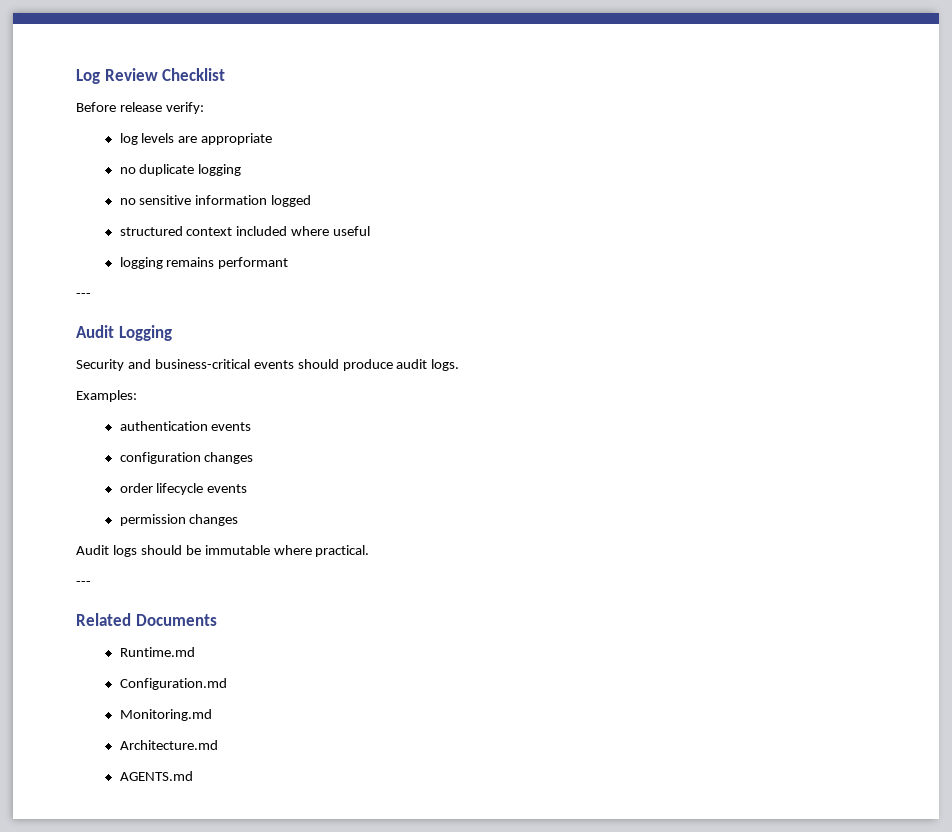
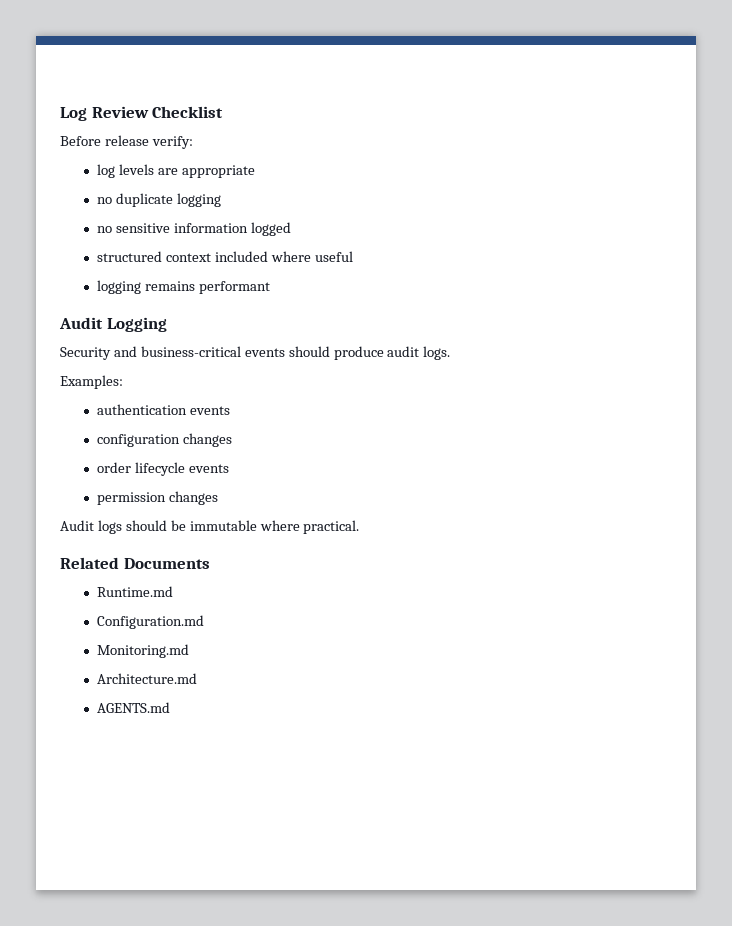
[76,293,91,298] // --- -> (271, 287) none
[76,581,91,586] // --- -> (360, 527) none

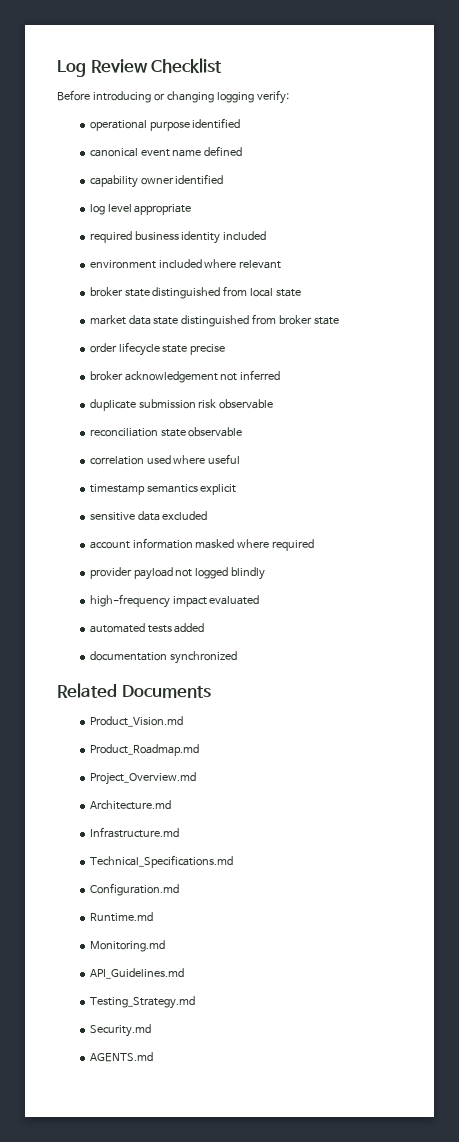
[104,135,193,149] release verify: -> [92,90,289,104] [89,118,241,131] [89,146,243,157] [89,174,224,188] introducing or changing logging verify: // operational purpose identified // canonical event name defined // capability owner identified
[119,164,179,175] levels are -> [107,204,132,212] level
[97,193,222,207] [97,222,291,236] [97,251,353,262] [97,280,271,294] [59,317,167,332] [60,346,451,360] [60,375,123,389] [97,404,231,415] [97,433,233,447] [97,462,230,476] [97,491,219,505] [60,520,360,534] [60,557,210,569] [97,586,174,597] no duplicate logging // no sensitive information logged // structured context included where useful // logging remains performant // Audit Logging // Security and business-critical events should produce audit logs. // Examples: // authentication events // configuration changes // order lifecycle events // permission changes // Audit logs should be immutable where practical. // Related Documents // Runtime.md -> [89,231,267,244] [89,259,282,269] [89,286,302,299] [89,314,340,327] [89,342,226,356] [89,370,281,383] [89,399,274,411] [89,427,243,437] [89,454,241,465] [89,484,237,495] [89,511,208,521] [89,538,315,551] [89,567,266,580] [89,594,260,608] [89,623,205,633] [89,651,237,664] [57,683,211,698] [89,716,183,727] [89,744,199,756] [89,772,196,785] [89,800,171,810] [89,827,179,838] [89,855,233,868] required business identity included // environment included where relevant // broker state distinguished from local state // market data state distinguished from broker state // order lifecycle state precise // broker acknowledgement not inferred // duplicate submission risk observable // reconciliation state observable // correlation used where useful // timestamp semantics explicit // sensitive data excluded // account information masked where required // provider payload not logged blindly // high-frequency impact evaluated // automated tests added // documentation synchronized // Related Documents // Product_Vision.md // Product_Roadmap.md // Project_Overview.md // Architecture.md // Infrastructure.md // Technical_Specifications.md
(205, 622) none -> [89,912,153,922] // Runtime.md
[97,673,198,684] Architecture.md -> [89,968,184,979] [89,996,195,1009] [89,1024,151,1037] API_Guidelines.md // Testing_Strategy.md // Security.md

